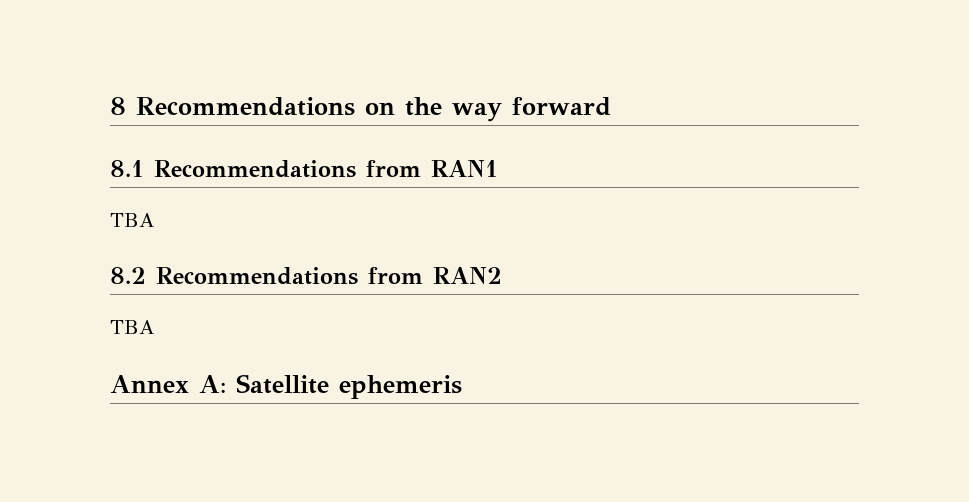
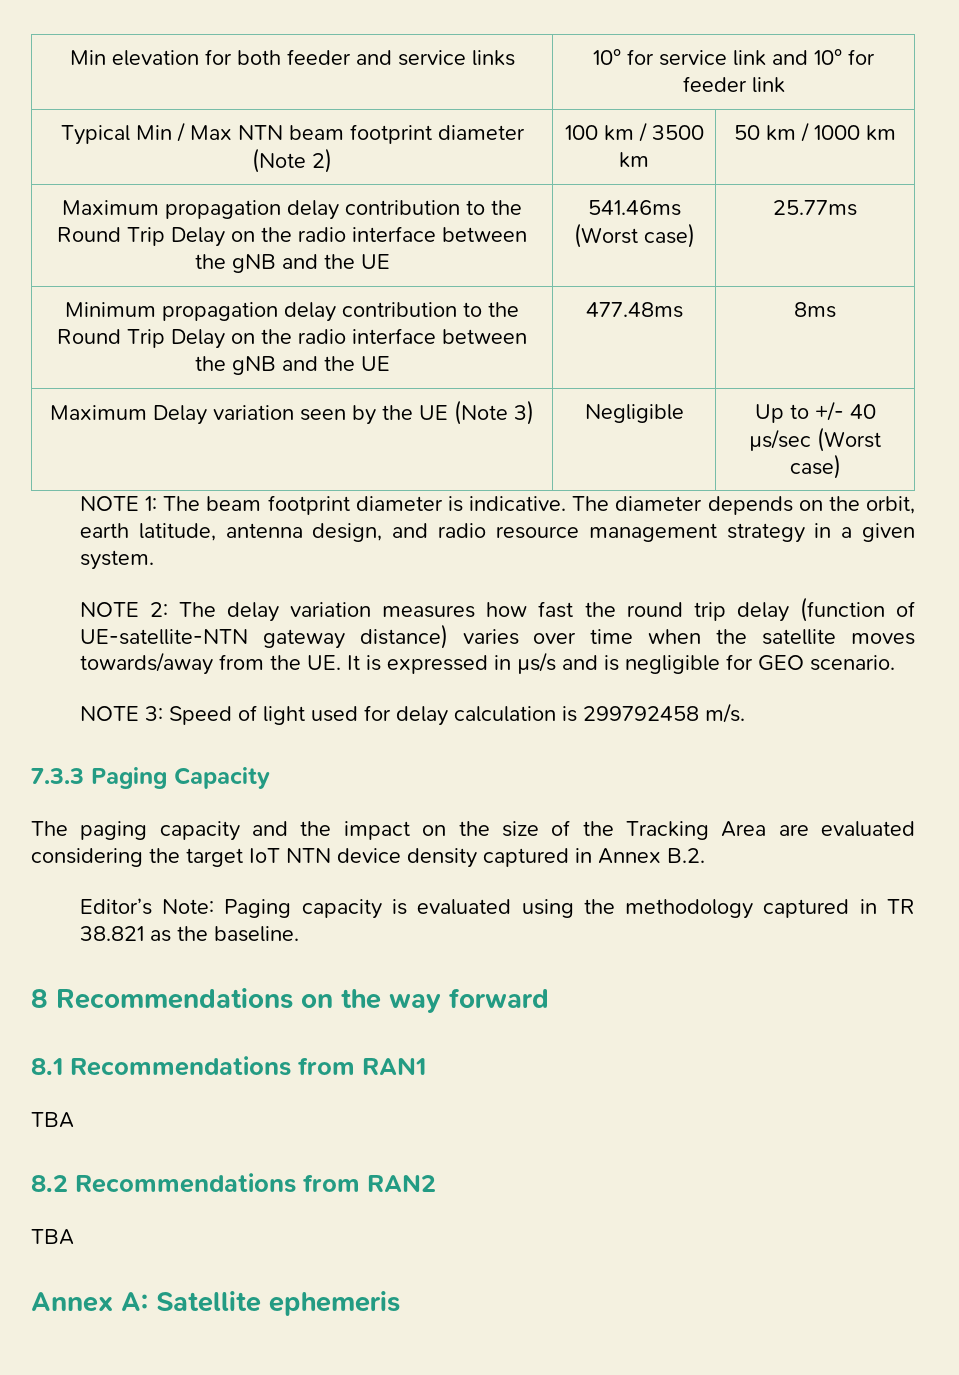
(110, 106) none -> [69,49,515,66] [593,49,875,66] [682,76,785,93] [60,122,525,145] [252,148,332,173] [564,122,704,142] [619,152,649,168] [734,122,896,142] [61,200,522,220] [56,226,527,247] [194,254,390,273] [587,200,681,216] [573,223,695,248] [773,200,857,216] [64,302,519,322] [56,328,527,349] [194,356,390,375] [585,302,683,318] [794,302,836,318] [49,400,534,425] [584,404,684,423] [754,401,876,423] [749,427,881,452] [789,454,841,479] [79,495,915,515] [79,523,916,543] [79,550,154,570] [79,597,915,622] [79,624,915,649] [79,652,895,675] [79,703,745,726] [31,767,270,789] [31,820,915,841] [31,848,705,868] [79,898,915,919] [79,926,299,942] Min elevation for both feeder and service links | 10° for service link and 10° for feeder link // Typical Min / Max NTN beam footprint diameter (Note 2) | 100 km / 3500 km | 50 km / 1000 km // Maximum propagation delay contribution to the Round Trip Delay on the radio interface between the gNB and the UE | 541.46ms (Worst case) | 25.77ms // Minimum propagation delay contribution to the Round Trip Delay on the radio interface between the gNB and the UE | 477.48ms | 8ms // Maximum Delay variation seen by the UE (Note 3) | Negligible | Up to +/- 40 µs/sec (Worst case) // NOTE 1: The beam footprint diameter is indicative. The diameter depends on the orbit, earth latitude, antenna design, and radio resource management strategy in a given system. // NOTE 2: The delay variation measures how fast the round trip delay (function of UE-satellite-NTN gateway distance) varies over time when the satellite moves towards/away from the UE. It is expressed in µs/s and is negligible for GEO scenario. // NOTE 3: Speed of light used for delay calculation is 299792458 m/s. // 7.3.3 Paging Capacity // The paging capacity and the impact on the size of the Tracking Area are evaluated considering the target IoT NTN device density captured in Annex B.2. // Editor’s Note: Paging capacity is evaluated using the methodology captured in TR 38.821 as the baseline. //

